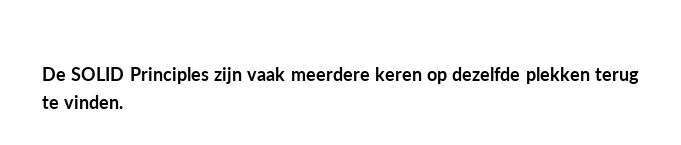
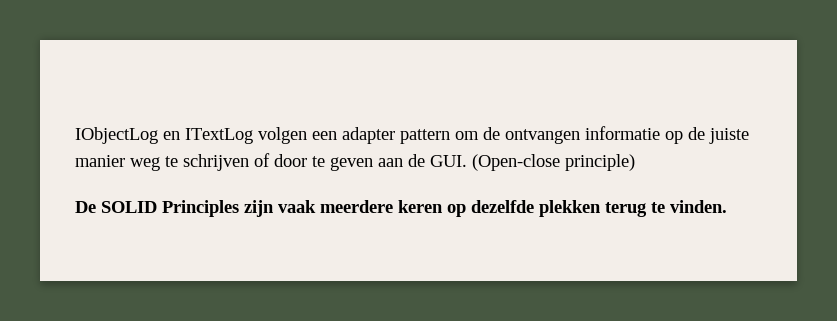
(42, 74) none -> [75,126,749,144] [75,153,635,171] IObjectLog en ITextLog volgen een adapter pattern om de ontvangen informatie op de juiste manier weg te schrijven of door te geven aan de GUI. (Open-close principle) //

